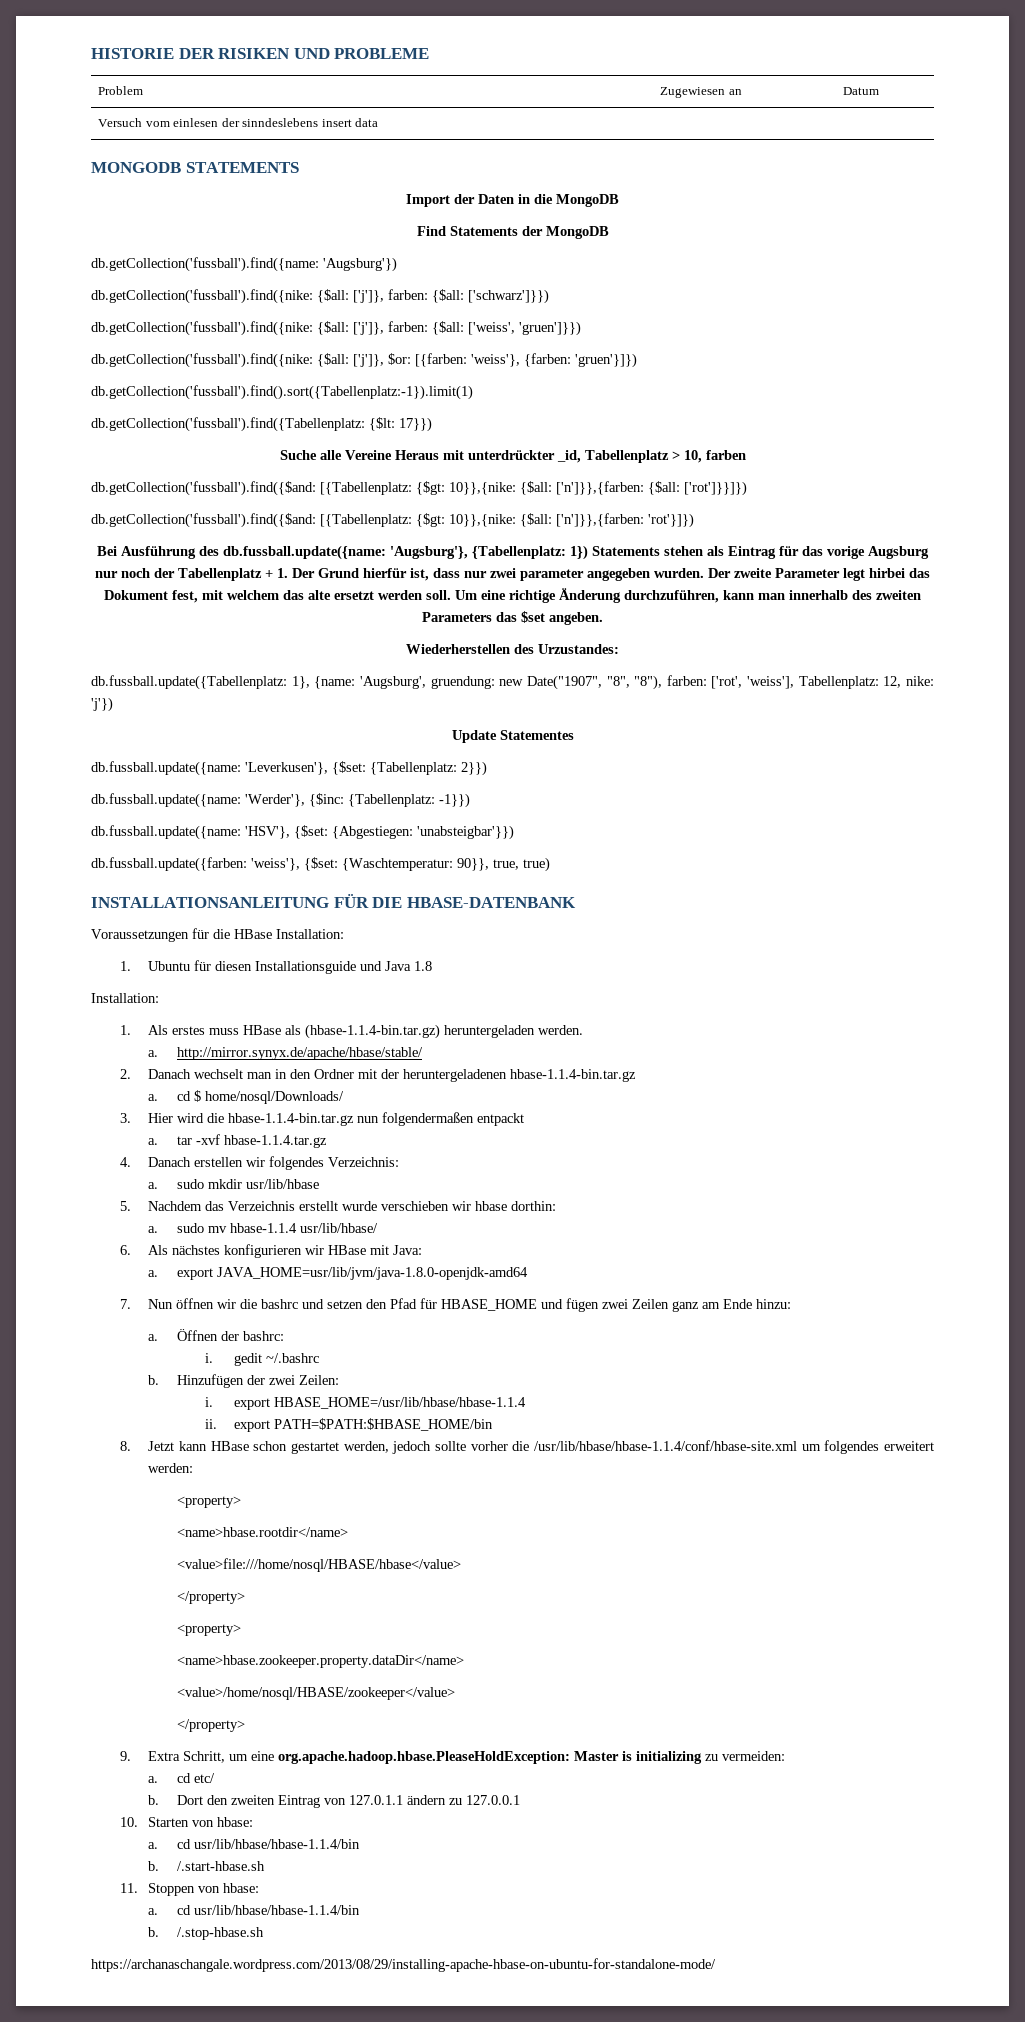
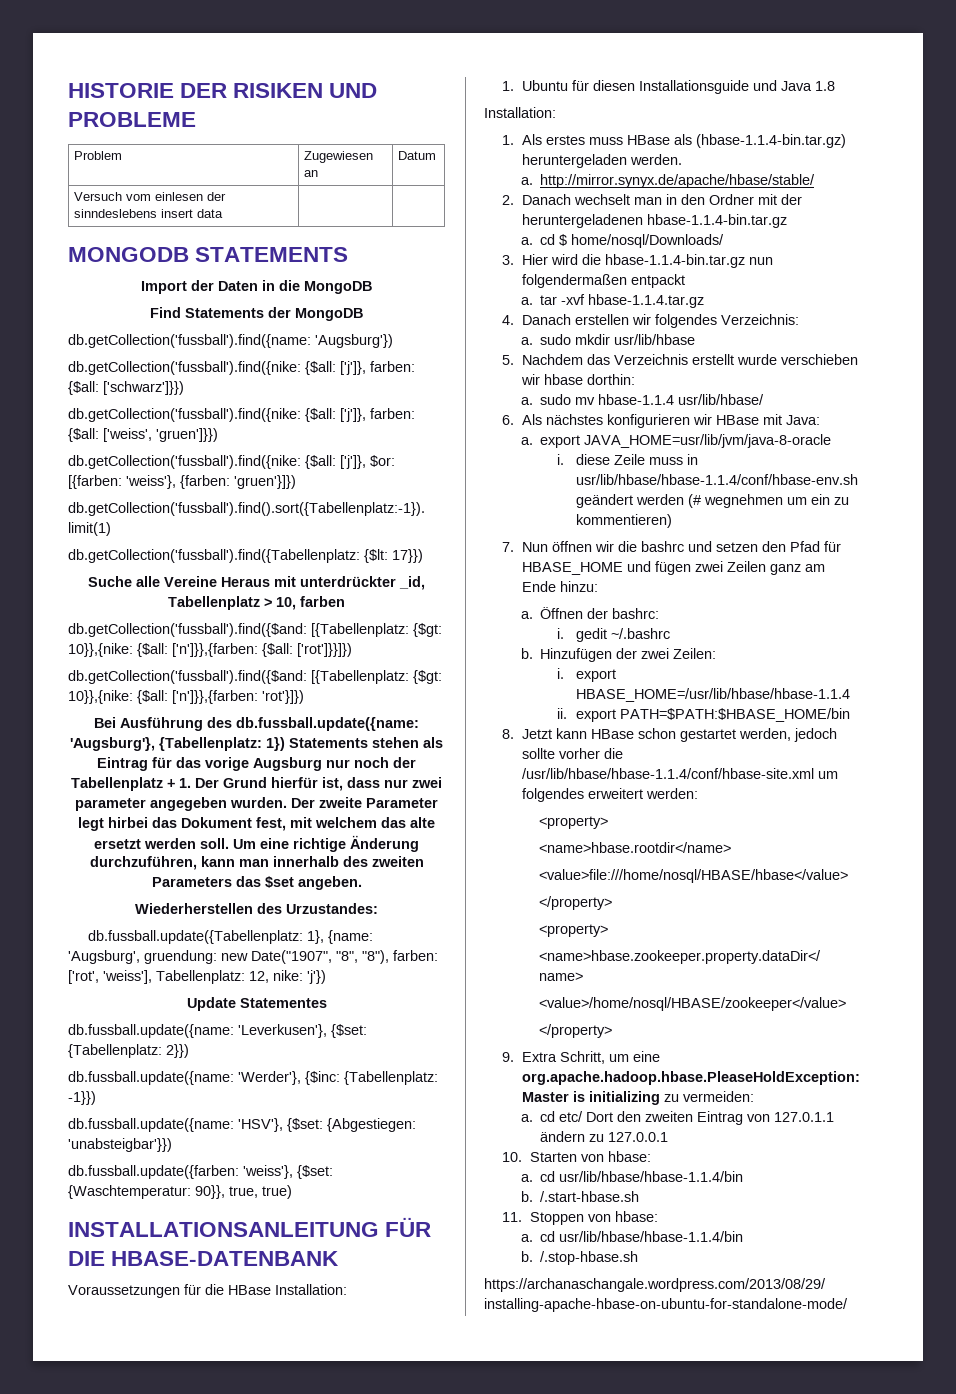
[216,1267,528,1280] JAVA_HOME=usr/lib/jvm/java-1.8.0-openjdk-amd64 -> [583,434,831,448] [557,454,698,465] [575,474,858,485] [575,494,849,508] [575,514,672,528] JAVA_HOME=usr/lib/jvm/java-8-oracle // i. diese Zeile muss in usr/lib/hbase/hbase-1.1.4/conf/hbase-env.sh geändert werden (# wegnehmen um ein zu kommentieren)
[148,1795,160,1805] // b. -> (583, 1116) none

